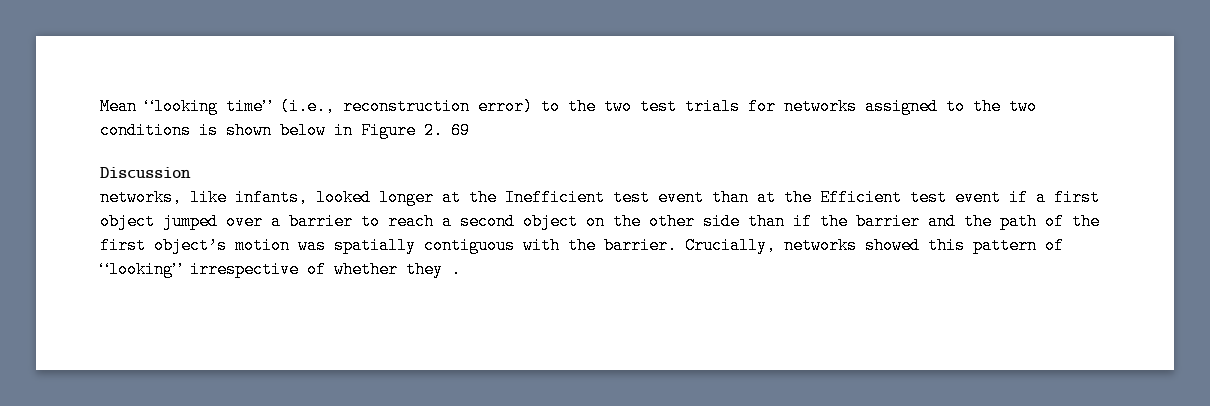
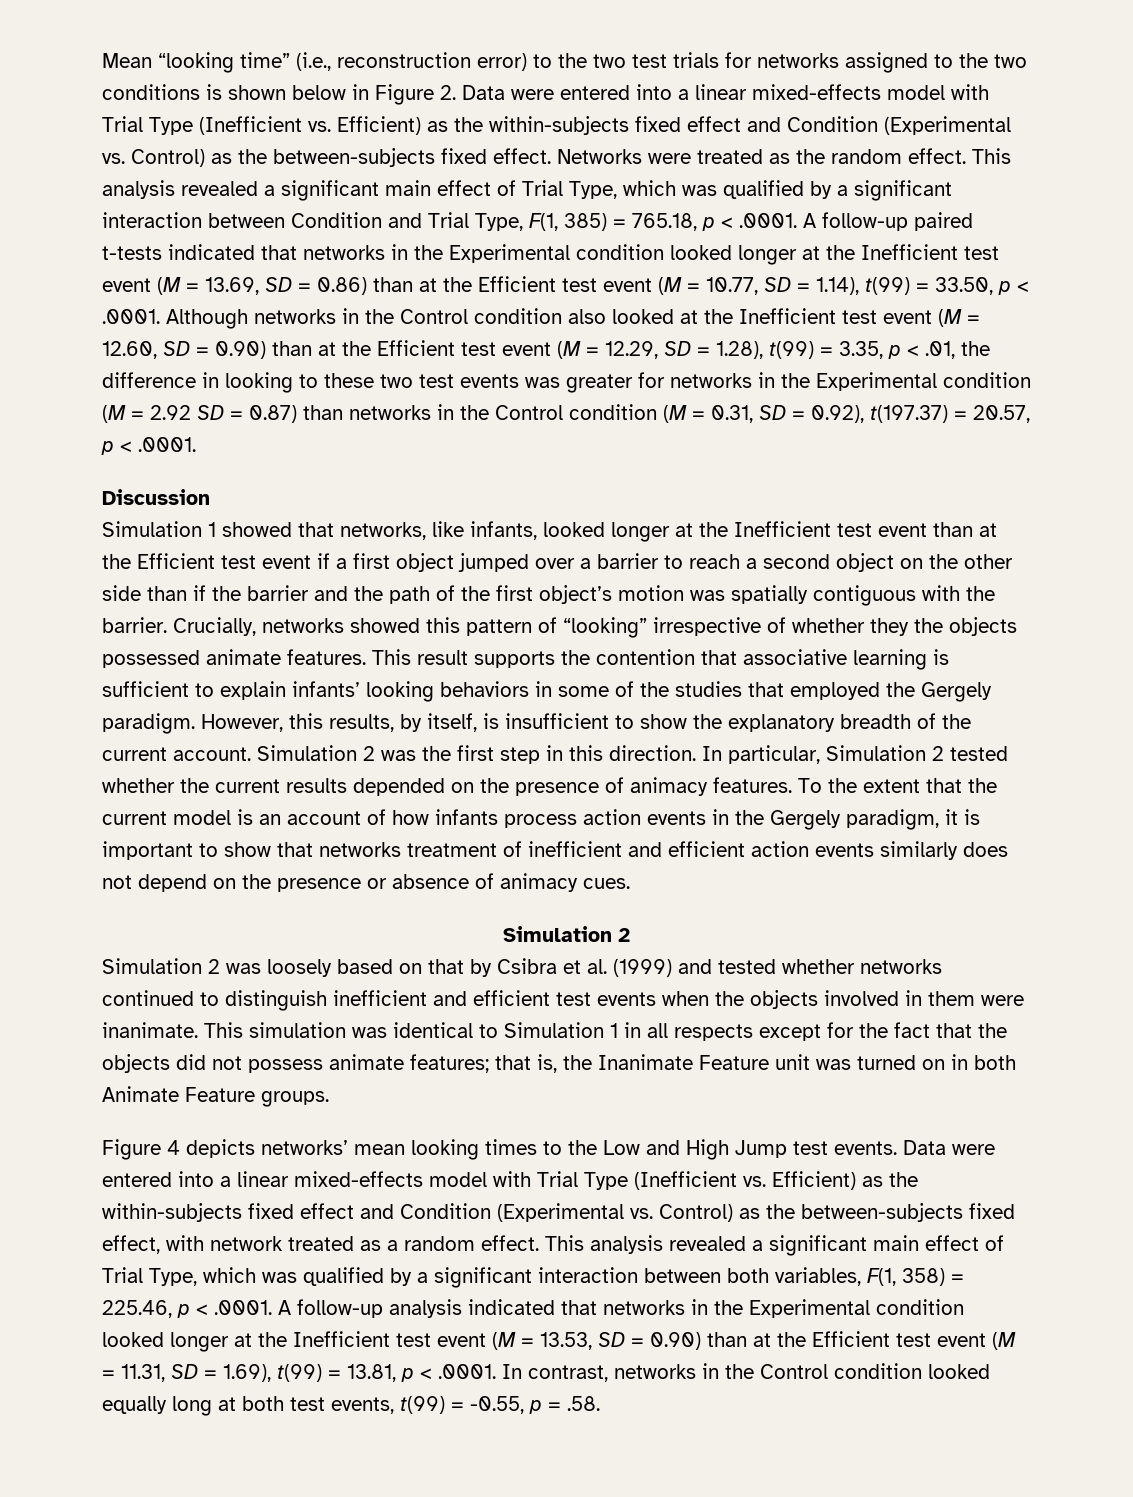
[451,122,470,139] [100,167,191,178] 69 // Discussion // -> [462,84,989,100] [102,116,1011,135] [102,148,1011,167] [102,180,952,201] [102,212,973,231] [102,244,999,265] [102,276,1029,295] [102,308,980,329] [102,340,990,359] [102,372,1031,393] [102,404,1030,423] [101,437,196,455] [102,489,210,505] [102,521,334,537] Data were entered into a linear mixed-effects model with Trial Type (Inefficient vs. Efficient) as the within-subjects fixed effect and Condition (Experimental vs. Control) as the between-subjects fixed effect. Networks were treated as the random effect. This analysis revealed a significant main effect of Trial Type, which was qualified by a significant interaction between Condition and Trial Type, F(1, 385) = 765.18, p < .0001. A follow-up paired t-tests indicated that networks in the Experimental condition looked longer at the Inefficient test event (M = 13.69, SD = 0.86) than at the Efficient test event (M = 10.77, SD = 1.14), t(99) = 33.50, p < .0001. Although networks in the Control condition also looked at the Inefficient test event (M = 12.60, SD = 0.90) than at the Efficient test event (M = 12.29, SD = 1.28), t(99) = 3.35, p < .01, the difference in looking to these two test events was greater for networks in the Experimental condition (M = 2.92 SD = 0.87) than networks in the Control condition (M = 0.31, SD = 0.92), t(197.37) = 20.57, p < .0001. // Discussion // Simulation 1 showed that
[451,261,461,278] . -> [914,617,1017,636] [102,649,949,670] [102,681,992,702] [102,713,971,734] [102,745,1008,764] [102,777,997,796] [102,809,980,830] [102,841,1008,860] [102,873,630,892] [503,926,630,942] [102,958,942,977] [102,990,1024,1011] [102,1022,1007,1041] [102,1054,1016,1073] [102,1086,329,1107] [102,1139,995,1160] [102,1171,918,1190] [102,1203,1015,1222] [102,1235,1004,1256] [102,1267,964,1288] [102,1299,964,1318] [102,1331,1016,1352] [102,1363,990,1382] [102,1396,600,1416] the objects possessed animate features. This result supports the contention that associative learning is sufficient to explain infants’ looking behaviors in some of the studies that employed the Gergely paradigm. However, this results, by itself, is insufficient to show the explanatory breadth of the current account. Simulation 2 was the first step in this direction. In particular, Simulation 2 tested whether the current results depended on the presence of animacy features. To the extent that the current model is an account of how infants process action events in the Gergely paradigm, it is important to show that networks treatment of inefficient and efficient action events similarly does not depend on the presence or absence of animacy cues. // Simulation 2 // Simulation 2 was loosely based on that by Csibra et al. (1999) and tested whether networks continued to distinguish inefficient and efficient test events when the objects involved in them were inanimate. This simulation was identical to Simulation 1 in all respects except for the fact that the objects did not possess animate features; that is, the Inanimate Feature unit was turned on in both Animate Feature groups. // Figure 4 depicts networks’ mean looking times to the Low and High Jump test events. Data were entered into a linear mixed-effects model with Trial Type (Inefficient vs. Efficient) as the within-subjects fixed effect and Condition (Experimental vs. Control) as the between-subjects fixed effect, with network treated as a random effect. This analysis revealed a significant main effect of Trial Type, which was qualified by a significant interaction between both variables, F(1, 358) = 225.46, p < .0001. A follow-up analysis indicated that networks in the Experimental condition looked longer at the Inefficient test event (M = 13.53, SD = 0.90) than at the Efficient test event (M = 11.31, SD = 1.69), t(99) = 13.81, p < .0001. In contrast, networks in the Control condition looked equally long at both test events, t(99) = -0.55, p = .58.

